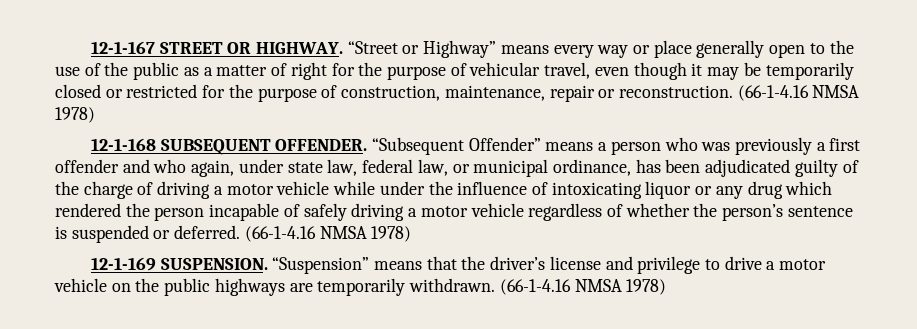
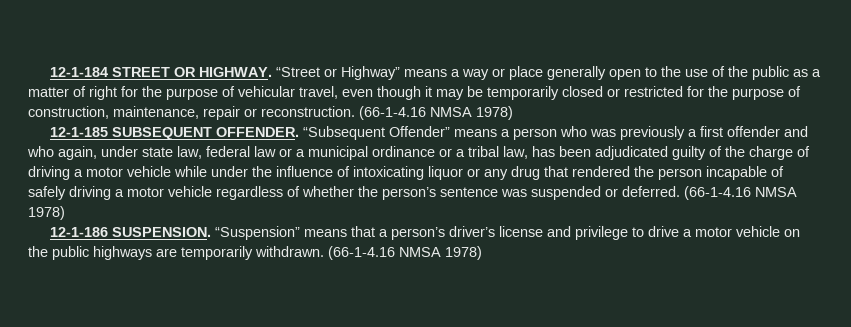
[90,41,155,54] 12-1-167 -> [50,67,109,77] 12-1-184
[553,45,594,58] every -> [451,69,461,77] a
[90,138,156,151] 12-1-168 -> [50,127,109,137] 12-1-185
[417,159,631,177] law, or municipal ordinance, -> [254,146,528,160] law or a municipal ordinance or a tribal law,
[785,181,833,195] which -> [544,166,568,177] that
[55,226,67,239] is -> [501,189,527,197] was
[90,257,156,271] 12-1-169 -> [50,227,109,237] 12-1-186
[461,256,486,270] the -> [379,227,446,240] a person’s

